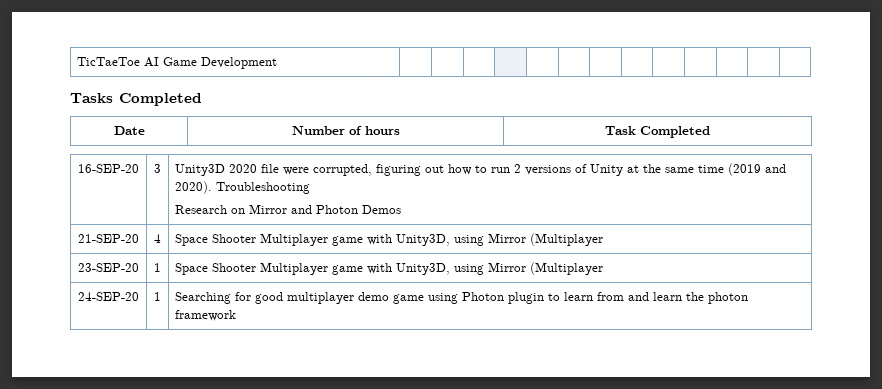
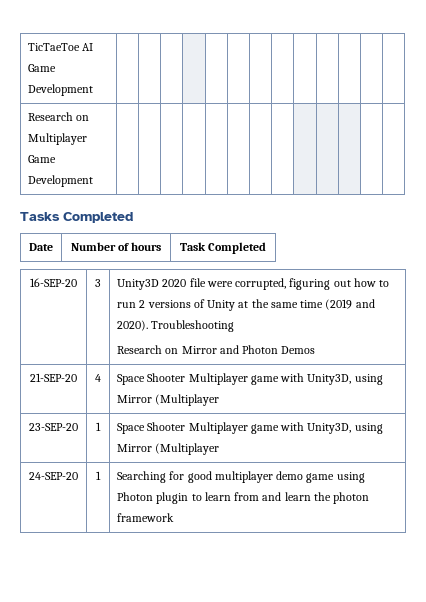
(278, 63) none -> [28,112,90,121] [28,133,88,145] [28,155,57,163] [28,175,94,187] // Research on Multiplayer Game Development | | | | | | | | | | | | |

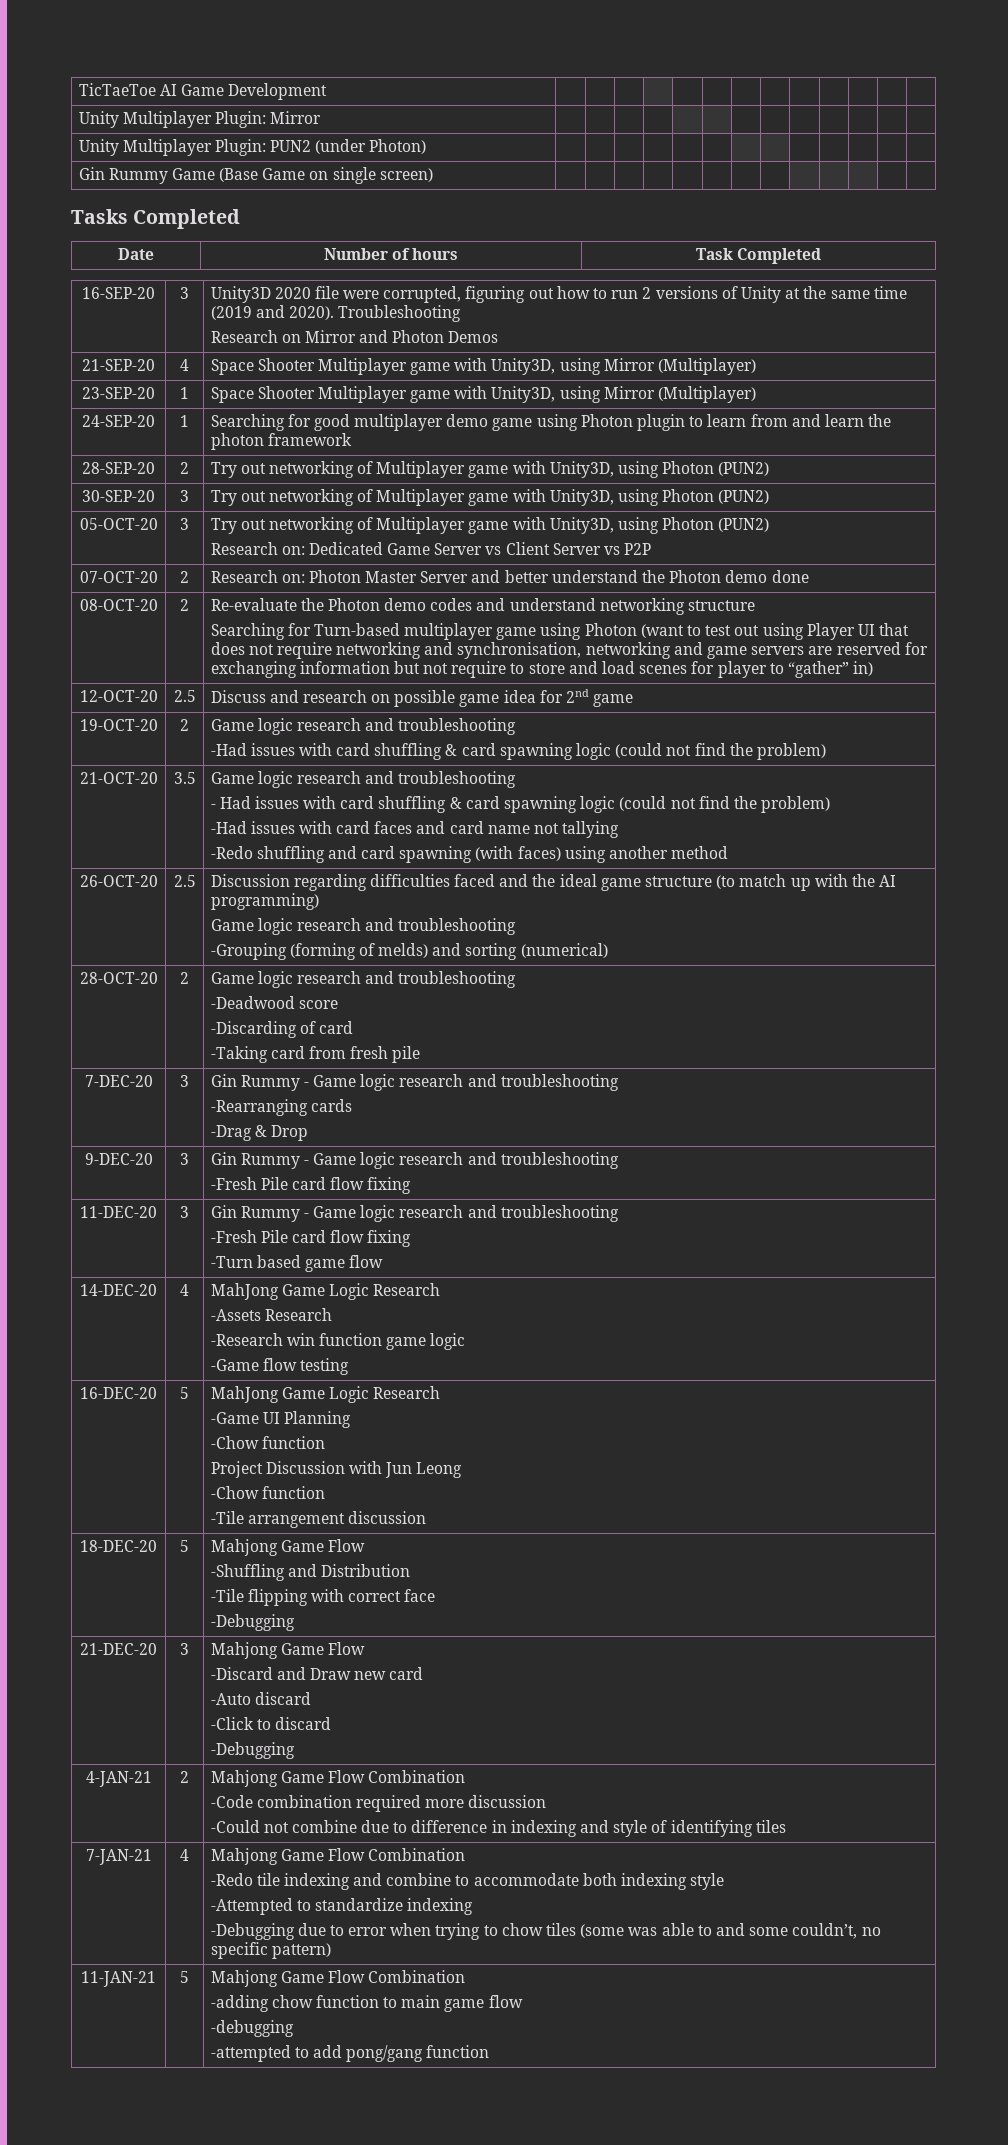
[28,112,90,121] [28,133,88,145] [28,155,57,163] [28,175,94,187] Research on Multiplayer Game Development -> [78,111,322,128] [78,139,427,156] [78,167,433,184] Unity Multiplayer Plugin: Mirror | | | | | | | | | | | | | // Unity Multiplayer Plugin: PUN2 (under Photon) | | | | | | | | | | | | | // Gin Rummy Game (Base Game on single screen)
[155,394,220,406] (Multiplayer -> [658,358,757,375] (Multiplayer)
[155,443,220,455] (Multiplayer -> [658,386,757,403] (Multiplayer)
(175, 517) none -> [82,462,155,474] [180,462,189,474] [210,461,770,478] [82,490,155,502] [180,490,189,502] [210,489,770,506] [79,518,158,530] [180,518,189,530] [210,517,770,534] [210,542,652,555] [79,571,158,583] [180,571,189,583] [210,570,809,583] [79,599,158,611] [180,599,189,611] [210,598,756,615] [210,623,910,640] [210,642,928,659] [210,661,874,678] [79,690,158,702] [173,690,196,702] [210,689,634,707] [79,719,158,731] [180,719,189,731] [210,718,517,735] [210,743,826,760] [79,772,158,784] [173,772,196,784] [210,771,517,788] [210,796,831,813] [210,821,620,838] [210,846,729,863] [79,875,158,887] [173,875,196,887] [210,874,897,891] [210,893,319,910] [210,918,517,935] [210,943,608,960] [79,972,158,984] [180,972,189,984] [210,971,517,988] [210,996,338,1009] [210,1021,353,1038] [210,1046,421,1063] [84,1075,153,1087] [180,1075,189,1087] [210,1074,619,1091] [210,1099,352,1116] [210,1125,308,1141] [84,1153,153,1165] [180,1153,189,1165] [210,1152,619,1169] [210,1177,412,1194] [80,1206,157,1218] [180,1206,189,1218] [210,1205,619,1222] [210,1230,412,1247] [210,1255,384,1272] [80,1284,157,1296] [180,1284,189,1296] [210,1283,441,1300] [210,1308,332,1321] [210,1333,466,1350] [210,1358,349,1375] [80,1387,157,1399] [180,1387,189,1399] [210,1386,441,1403] [210,1411,351,1428] [210,1436,325,1449] [210,1461,463,1478] [210,1486,325,1499] [210,1511,426,1528] [80,1540,157,1552] [180,1540,189,1552] [210,1539,365,1556] [210,1564,410,1581] [210,1589,436,1606] [210,1614,295,1631] [80,1643,157,1655] [180,1643,189,1655] [210,1642,365,1659] [210,1667,424,1680] [210,1692,311,1705] [210,1717,331,1730] [210,1742,295,1759] [85,1771,152,1787] [180,1771,189,1783] [210,1770,466,1787] [210,1795,547,1812] [210,1820,786,1837] [85,1849,152,1865] [180,1849,189,1861] [210,1848,466,1865] [210,1873,725,1890] [210,1898,474,1915] [210,1923,881,1940] [210,1942,331,1959] [81,1971,156,1987] [180,1971,189,1983] [210,1970,466,1987] [210,1995,523,2012] [210,2020,294,2037] [210,2045,490,2062] // 28-SEP-20 | 2 | Try out networking of Multiplayer game with Unity3D, using Photon (PUN2) // 30-SEP-20 | 3 | Try out networking of Multiplayer game with Unity3D, using Photon (PUN2) // 05-OCT-20 | 3 | Try out networking of Multiplayer game with Unity3D, using Photon (PUN2) // Research on: Dedicated Game Server vs Client Server vs P2P // 07-OCT-20 | 2 | Research on: Photon Master Server and better understand the Photon demo done // 08-OCT-20 | 2 | Re-evaluate the Photon demo codes and understand networking structure // Searching for Turn-based multiplayer game using Photon (want to test out using Player UI that does not require networking and synchronisation, networking and game servers are reserved for exchanging information but not require to store and load scenes for player to “gather” in) // 12-OCT-20 | 2.5 | Discuss and research on possible game idea for 2nd game // 19-OCT-20 | 2 | Game logic research and troubleshooting // -Had issues with card shuffling & card spawning logic (could not find the problem) // 21-OCT-20 | 3.5 | Game logic research and troubleshooting // - Had issues with card shuffling & card spawning logic (could not find the problem) // -Had issues with card faces and card name not tallying // -Redo shuffling and card spawning (with faces) using another method // 26-OCT-20 | 2.5 | Discussion regarding difficulties faced and the ideal game structure (to match up with the AI programming) // Game logic research and troubleshooting // -Grouping (forming of melds) and sorting (numerical) // 28-OCT-20 | 2 | Game logic research and troubleshooting // -Deadwood score // -Discarding of card // -Taking card from fresh pile // 7-DEC-20 | 3 | Gin Rummy - Game logic research and troubleshooting // -Rearranging cards // -Drag & Drop // 9-DEC-20 | 3 | Gin Rummy - Game logic research and troubleshooting // -Fresh Pile card flow fixing // 11-DEC-20 | 3 | Gin Rummy - Game logic research and troubleshooting // -Fresh Pile card flow fixing // -Turn based game flow // 14-DEC-20 | 4 | MahJong Game Logic Research // -Assets Research // -Research win function game logic // -Game flow testing // 16-DEC-20 | 5 | MahJong Game Logic Research // -Game UI Planning // -Chow function // Project Discussion with Jun Leong // -Chow function // -Tile arrangement discussion // 18-DEC-20 | 5 | Mahjong Game Flow // -Shuffling and Distribution // -Tile flipping with correct face // -Debugging // 21-DEC-20 | 3 | Mahjong Game Flow // -Discard and Draw new card // -Auto discard // -Click to discard // -Debugging // 4-JAN-21 | 2 | Mahjong Game Flow Combination // -Code combination required more discussion // -Could not combine due to difference in indexing and style of identifying tiles // 7-JAN-21 | 4 | Mahjong Game Flow Combination // -Redo tile indexing and combine to accommodate both indexing style // -Attempted to standardize indexing // -Debugging due to error when trying to chow tiles (some was able to and some couldn’t, no specific pattern) // 11-JAN-21 | 5 | Mahjong Game Flow Combination // -adding chow function to main game flow // -debugging // -attempted to add pong/gang function

